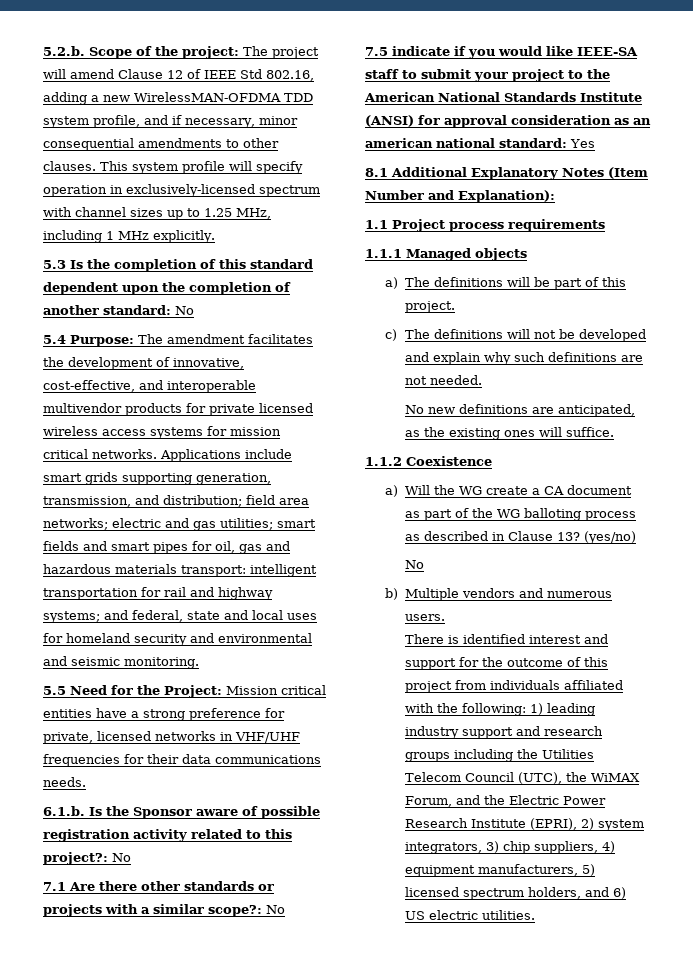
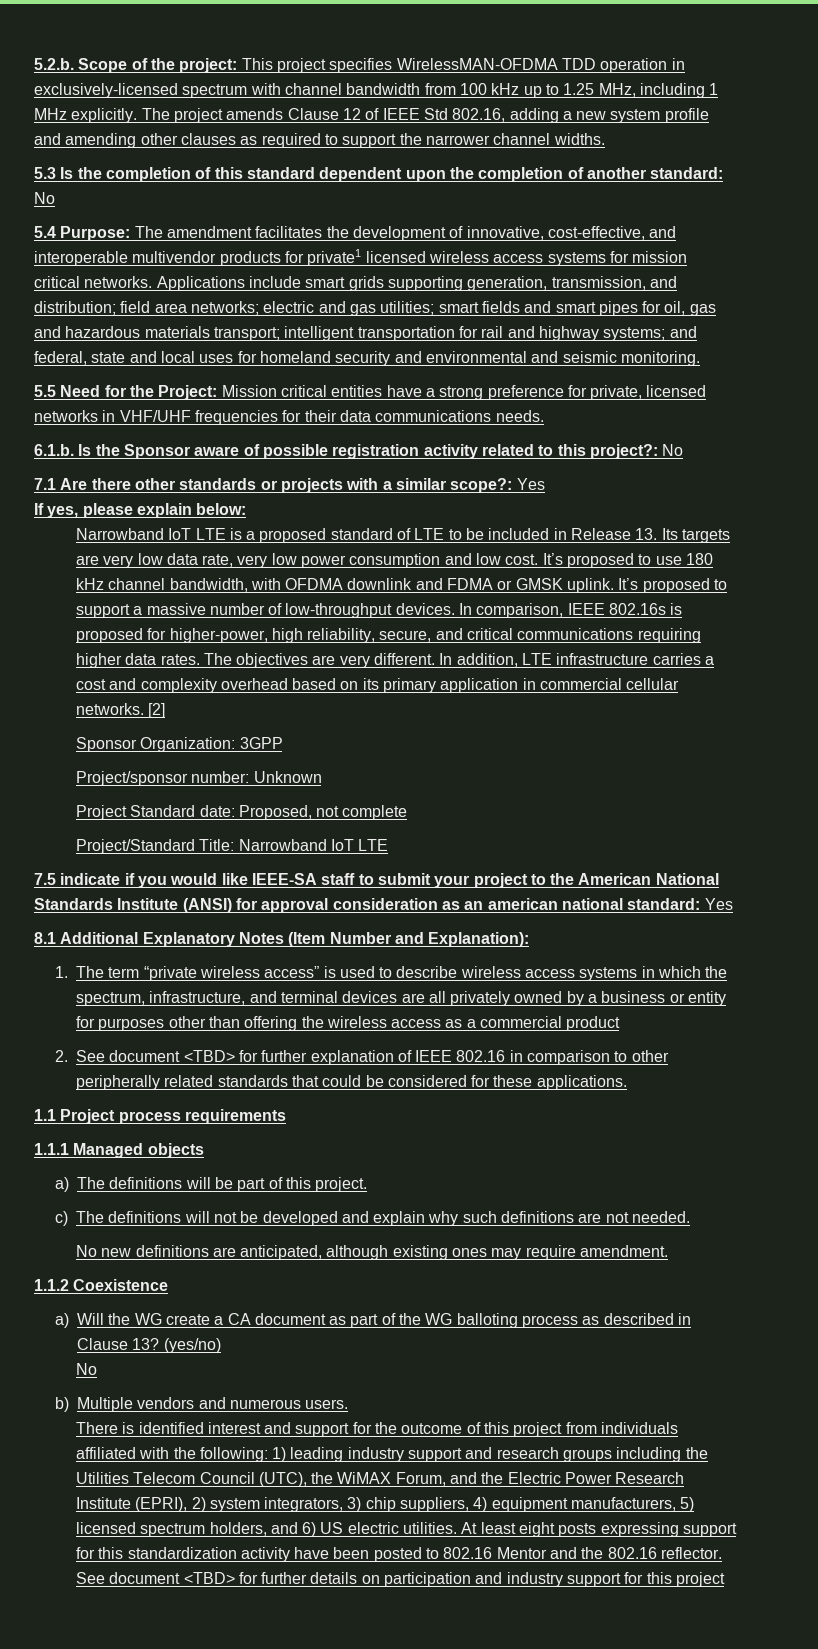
[243,46,319,59] [43,69,114,79] The project will amend -> [241,58,685,73] [34,83,719,98] [34,108,284,123] This project specifies WirelessMAN-OFDMA TDD operation in exclusively-licensed spectrum with channel bandwidth from 100 kHz up to 1.25 MHz, including 1 MHz explicitly. The project amends
[134,92,313,102] [43,115,298,128] [43,138,279,151] [43,161,303,174] [43,184,320,197] [43,207,271,220] [43,230,215,243] WirelessMAN-OFDMA TDD system profile, and if necessary, minor consequential amendments to other clauses. This system profile will specify operation in exclusively-licensed spectrum with channel sizes up to 1.25 MHz, including 1 MHz explicitly. -> [610,108,709,123] [34,133,605,148] system profile and amending other clauses as required to support the narrower channel widths.
[209,404,255,416] private -> [307,249,362,266] private1
[181,565,246,577] transport: -> [213,327,280,341] transport;
[266,905,285,914] No -> [516,478,545,490] [34,503,247,518] [75,528,730,543] [75,553,713,568] [75,578,728,593] [75,603,683,618] [75,628,701,643] [75,653,715,668] [75,678,680,693] [75,703,166,718] [75,737,283,752] [75,771,322,786] [75,805,408,820] [75,839,389,854] Yes // If yes, please explain below: // Narrowband IoT LTE is a proposed standard of LTE to be included in Release 13. Its targets are very low data rate, very low power consumption and low cost. It’s proposed to use 180 kHz channel bandwidth, with OFDMA downlink and FDMA or GMSK uplink. It’s proposed to support a massive number of low-throughput devices. In comparison, IEEE 802.16s is proposed for higher-power, high reliability, secure, and critical communications requiring higher data rates. The objectives are very different. In addition, LTE infrastructure carries a cost and complexity overhead based on its primary application in commercial cellular networks. [2] // Sponsor Organization: 3GPP // Project/sponsor number: Unknown // Project Standard date: Proposed, not complete // Project/Standard Title: Narrowband IoT LTE
(555, 196) none -> [54,966,728,981] [75,991,727,1006] [75,1016,621,1031] [54,1050,669,1065] [75,1075,627,1090] // 1. The term “private wireless access” is used to describe wireless access systems in which the spectrum, infrastructure, and terminal devices are all privately owned by a business or entity for purposes other than offering the wireless access as a commercial product // 2. See document <TBD> for further explanation of IEEE 802.16 in comparison to other peripherally related standards that could be considered for these applications.
[405,427,615,440] as the existing ones will suffice. -> [326,1245,669,1260] although existing ones may require amendment.
(536, 915) none -> [461,1522,738,1537] [75,1547,723,1562] [75,1572,726,1587] At least eight posts expressing support for this standardization activity have been posted to 802.16 Mentor and the 802.16 reflector. See document <TBD> for further details on participation and industry support for this project

